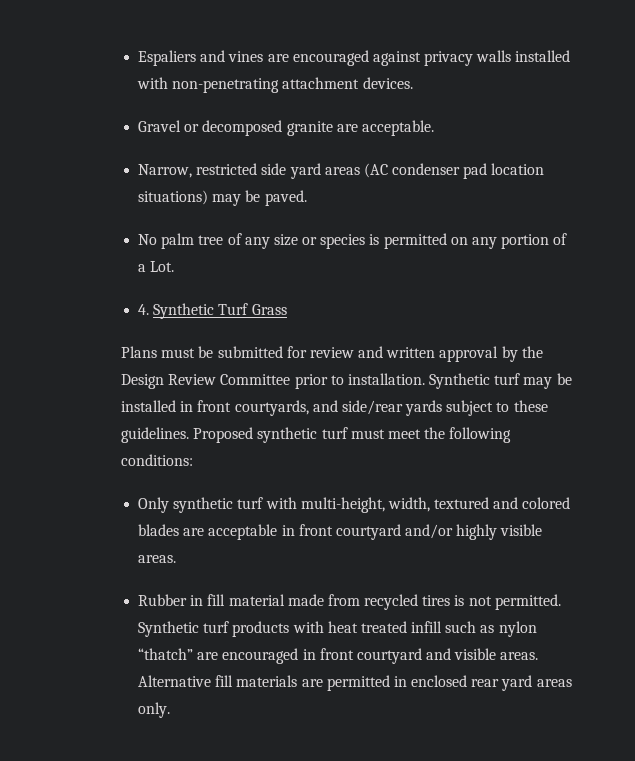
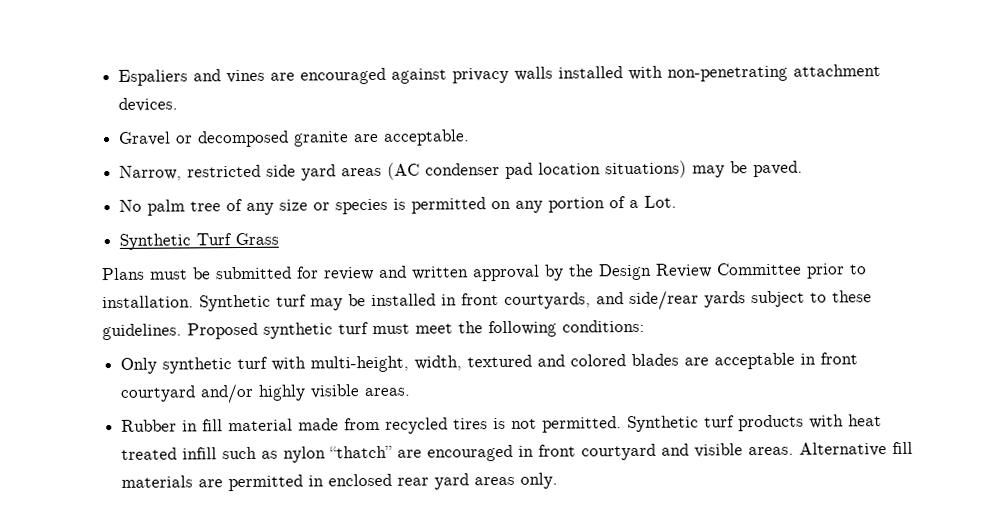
[137,304,149,315] 4. -> (678, 201) none

